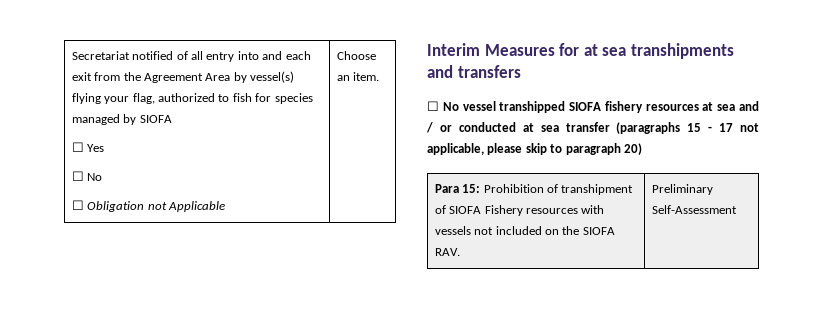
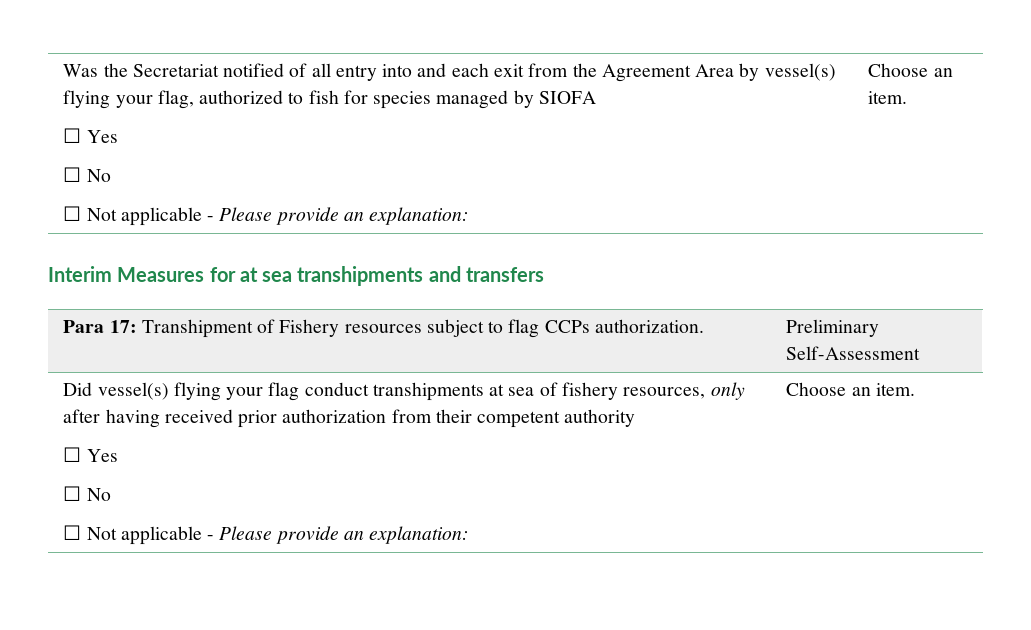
(71, 55) none -> [63,63,128,77] Was the
[87,201,226,212] Obligation not Applicable -> [86,207,470,226] Not applicable - Please provide an explanation:
[427,101,759,113] [426,122,759,134] [427,143,642,155] [434,184,634,195] [434,205,605,216] [434,226,615,235] [434,248,460,256] [651,184,713,195] [651,205,737,214] // ☐ No vessel transhipped SIOFA fishery resources at sea and / or conducted at sea transfer (paragraphs 15 - 17 not applicable, please skip to paragraph 20) // Para 15: Prohibition of transhipment of SIOFA Fishery resources with vessels not included on the SIOFA RAV. | Preliminary Self-Assessment -> [63,319,705,338] [786,319,880,337] [786,346,921,360] [63,382,745,401] [63,409,636,428] [63,447,118,462] [63,486,111,501] [63,525,470,545] [786,382,915,396] // Para 17: Transhipment of Fishery resources subject to flag CCPs authorization. | Preliminary Self-Assessment // Did vessel(s) flying your flag conduct transhipments at sea of fishery resources, only after having received prior authorization from their competent authority // ☐ Yes // ☐ No // ☐ Not applicable - Please provide an explanation: | Choose an item.

